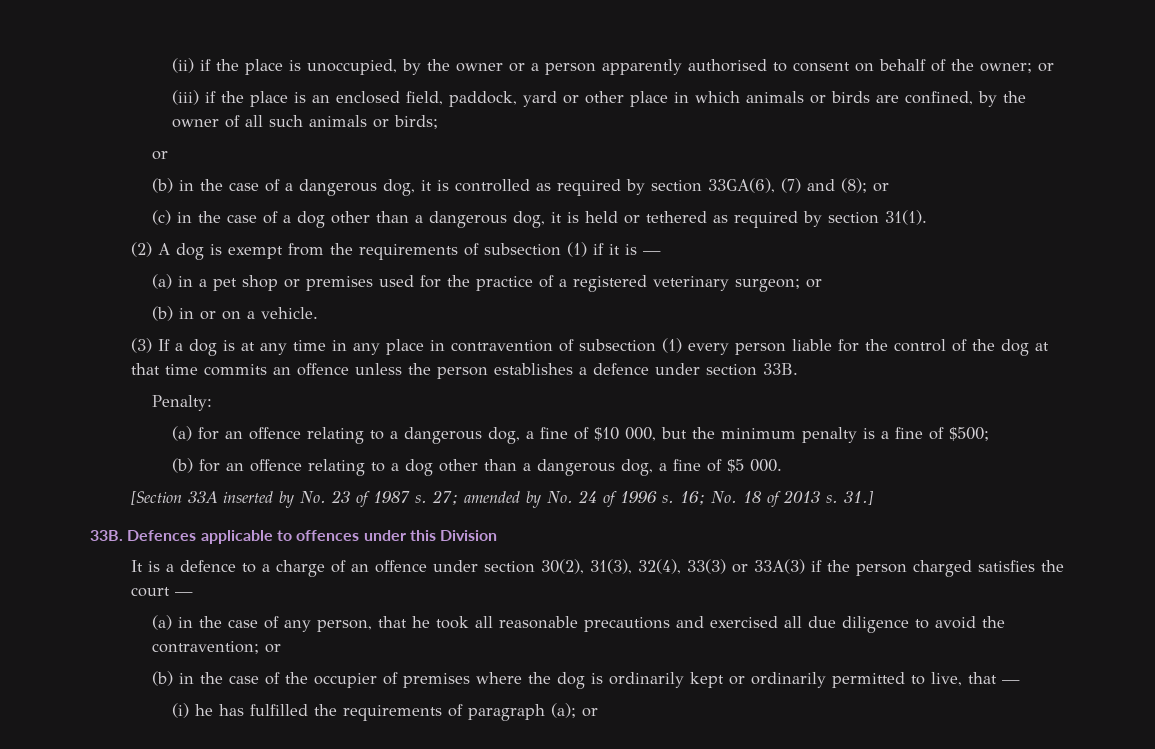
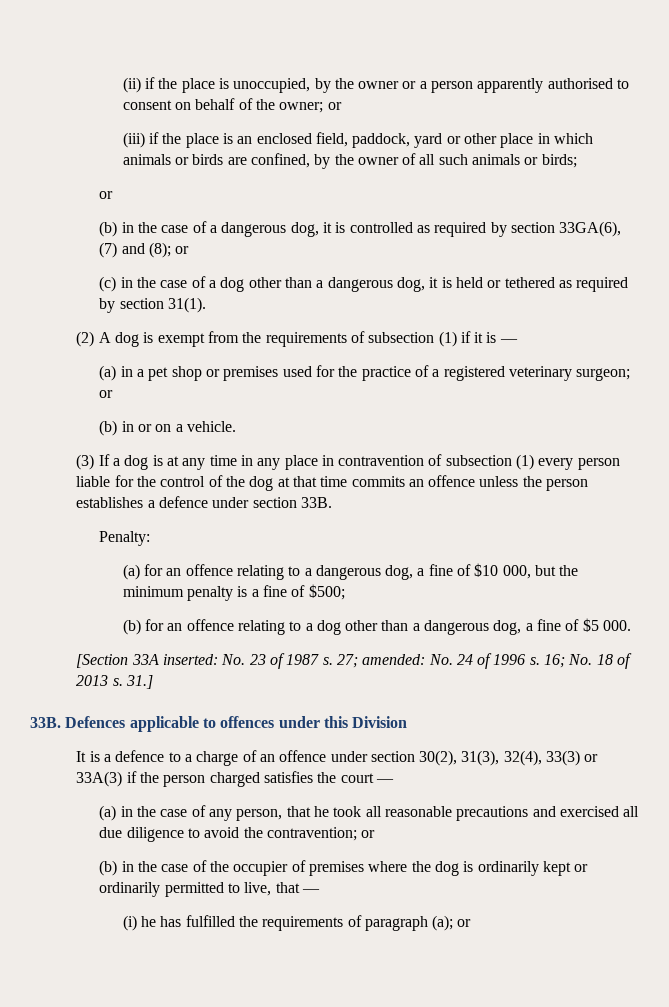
[223,491,295,508] inserted by -> [162,654,218,665] inserted:
[464,491,542,508] amended by -> [362,654,426,665] amended:

